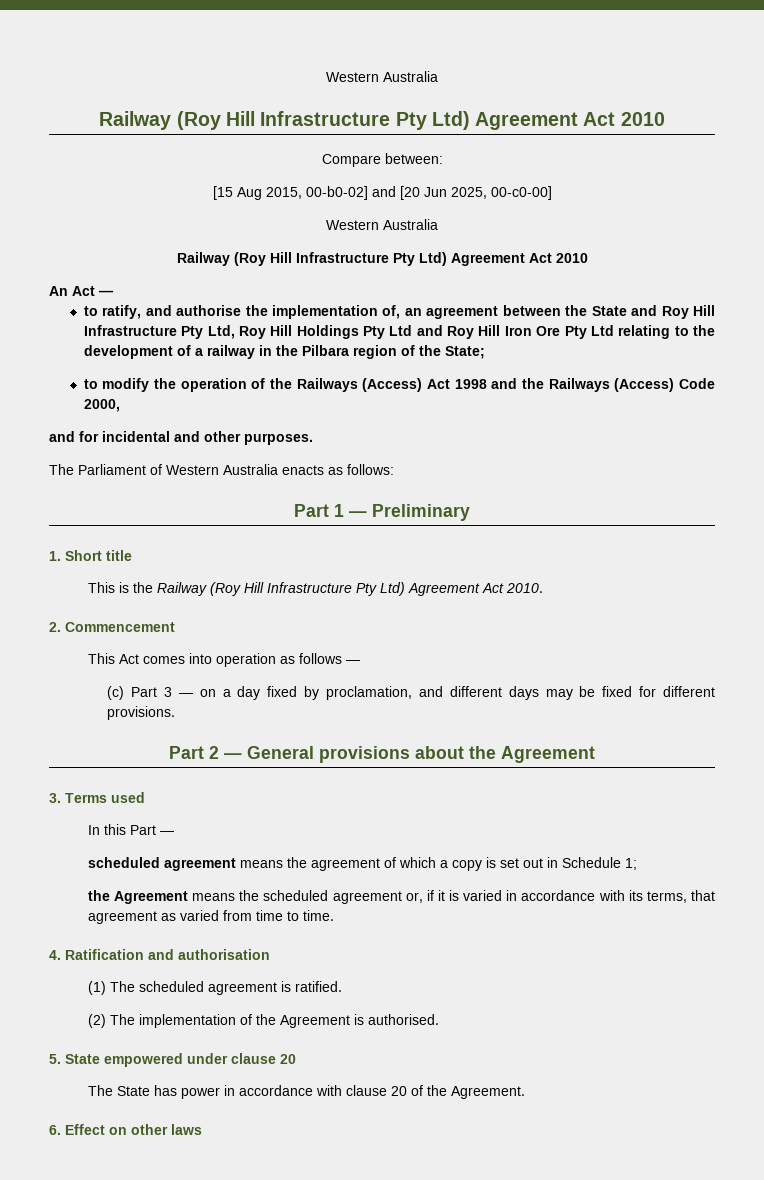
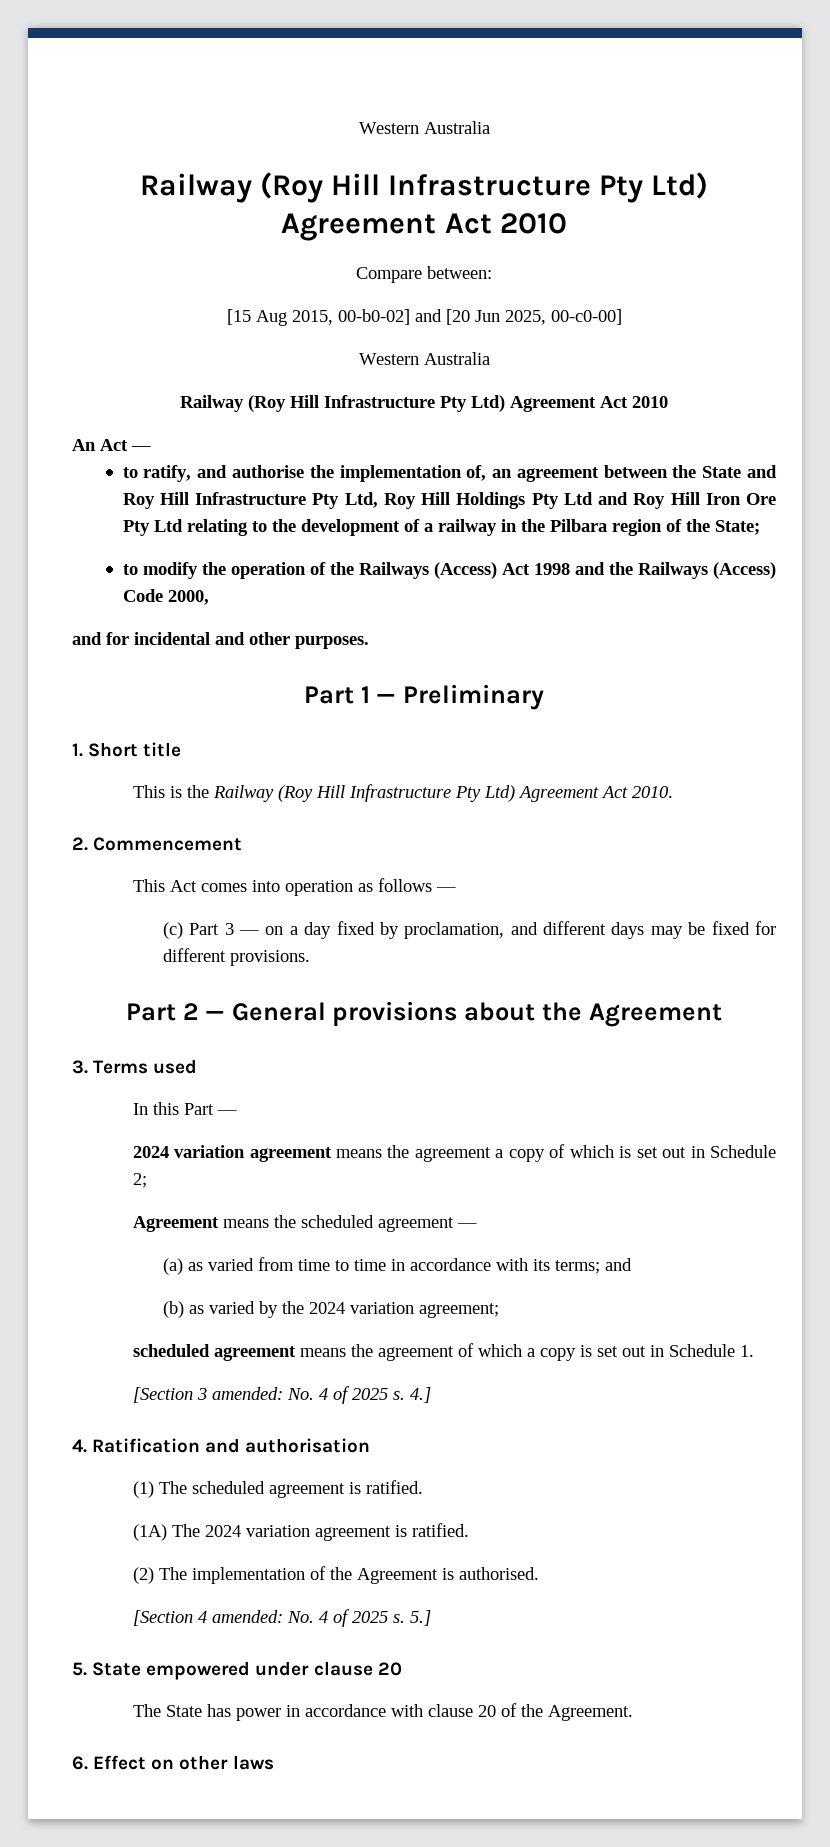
[49,464,394,475] // The Parliament of Western Australia enacts as follows: -> (369, 642) none
(174, 833) none -> [132,1144,776,1162] [132,1173,147,1188] [132,1215,477,1232] [162,1257,632,1275] [162,1301,499,1318] // 2024 variation agreement means the agreement a copy of which is set out in Schedule 2; // Agreement means the scheduled agreement — // (a) as varied from time to time in accordance with its terms; and // (b) as varied by the 2024 variation agreement;
[624,858,637,870] [87,890,716,904] [87,910,334,924] 1; // the Agreement means the scheduled agreement or, if it is varied in accordance with its terms, that agreement as varied from time to time. -> [739,1345,754,1357] [132,1386,431,1404] 1. // [Section 3 amended: No. 4 of 2025 s. 4.]
(342, 986) none -> [132,1523,469,1541] // (1A) The 2024 variation agreement is ratified.
(439, 1019) none -> [132,1609,431,1627] // [Section 4 amended: No. 4 of 2025 s. 5.]

